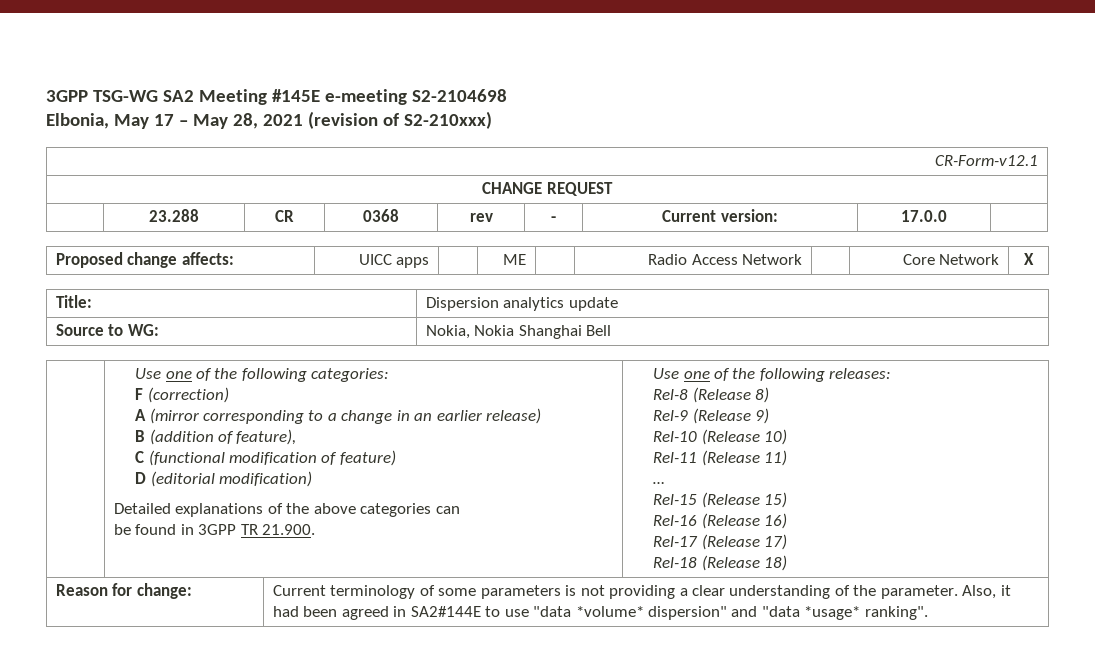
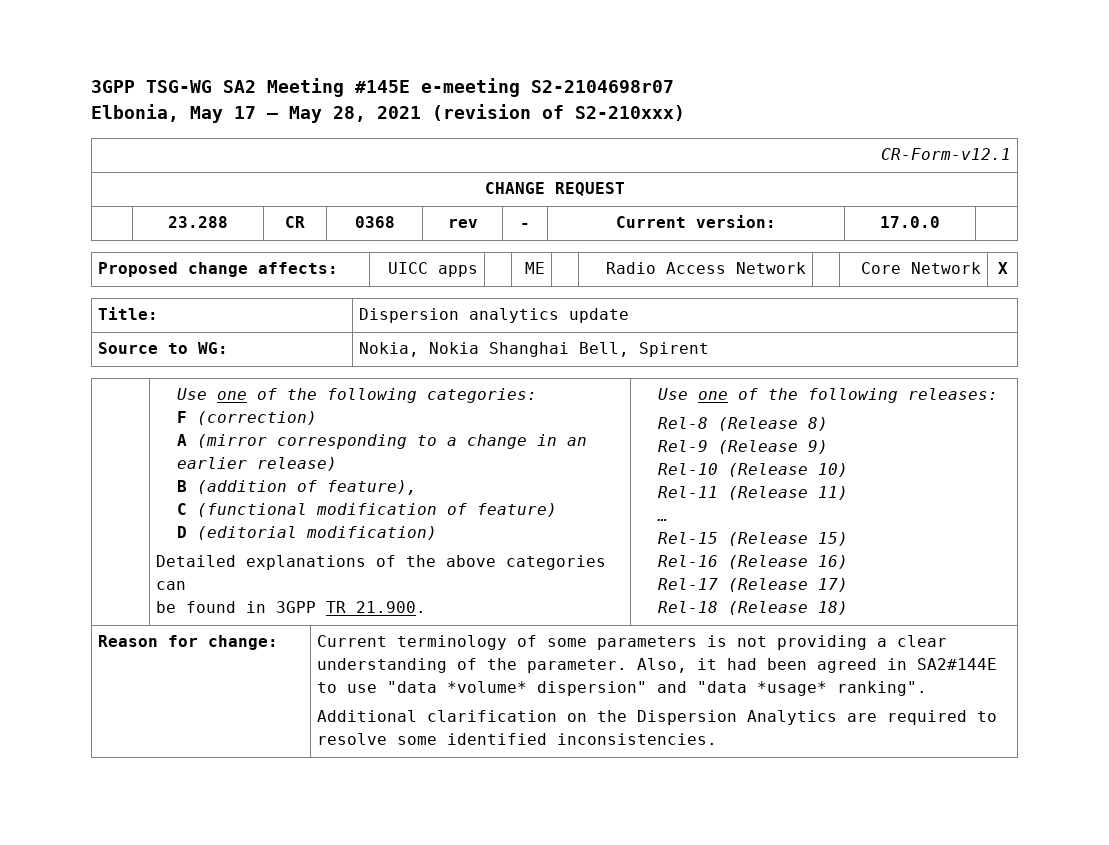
[411,89,507,102] S2-2104698 -> [531,80,674,93] S2-2104698r07
[586,325,612,336] Bell -> [579,342,710,357] Bell, Spirent
(928, 613) none -> [317,710,998,725] [317,733,718,745] // Additional clarification on the Dispersion Analytics are required to resolve some identified inconsistencies.

